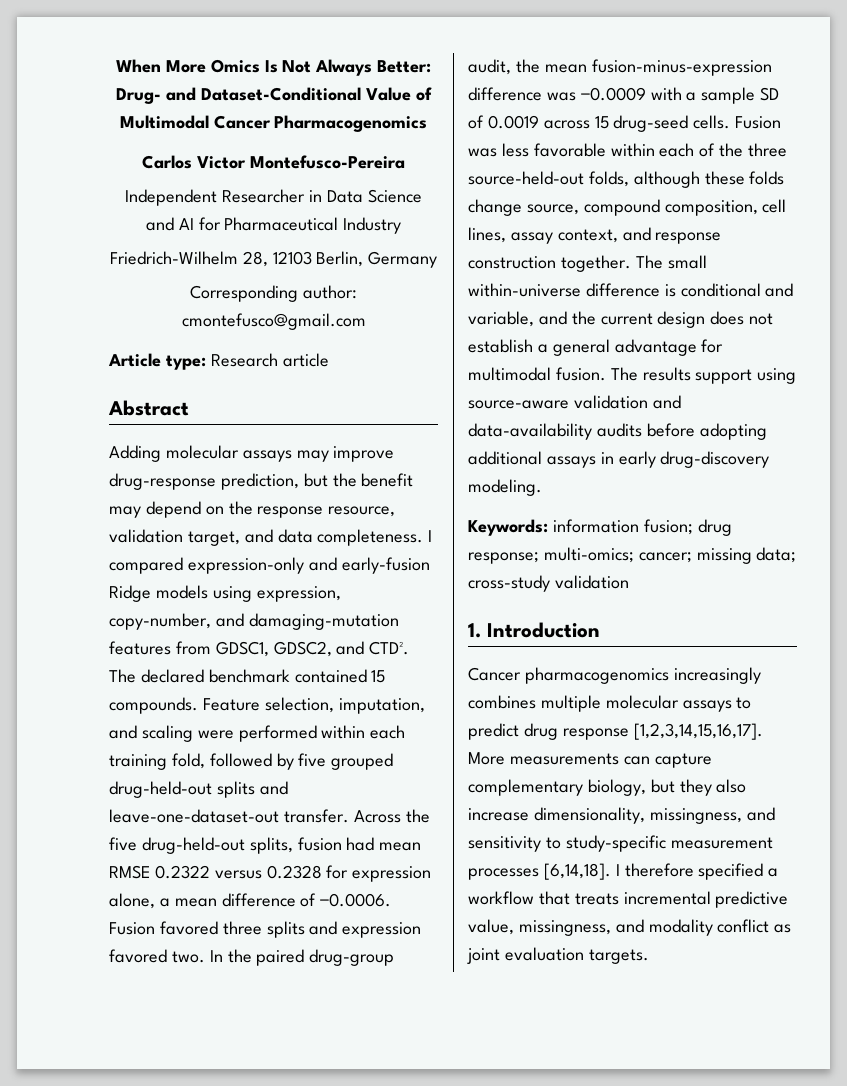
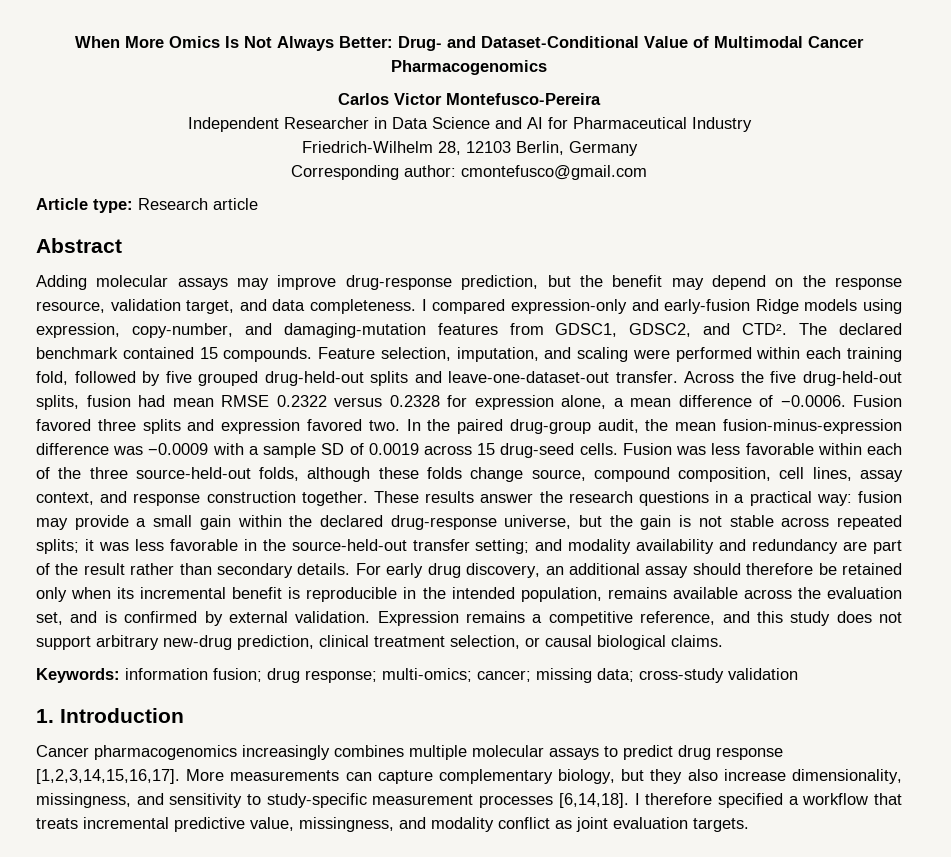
[635,255,707,269] [468,283,794,297] [468,311,774,328] [468,339,724,356] [468,367,797,384] [468,395,681,409] [468,423,767,440] [468,451,770,468] [468,479,542,496] The small within-universe difference is conditional and variable, and the current design does not establish a general advantage for multimodal fusion. The results support using source-aware validation and data-availability audits before adopting additional assays in early drug-discovery modeling. -> [374,491,903,506] [36,515,903,530] [36,539,902,554] [36,563,902,578] [36,587,903,602] [36,611,902,626] [36,635,723,650] These results answer the research questions in a practical way: fusion may provide a small gain within the declared drug-response universe, but the gain is not stable across repeated splits; it was less favorable in the source-held-out transfer setting; and modality availability and redundancy are part of the result rather than secondary details. For early drug discovery, an additional assay should therefore be retained only when its incremental benefit is reproducible in the intended population, remains available across the evaluation set, and is confirmed by external validation. Expression remains a competitive reference, and this study does not support arbitrary new-drug prediction, clinical treatment selection, or causal biological claims.

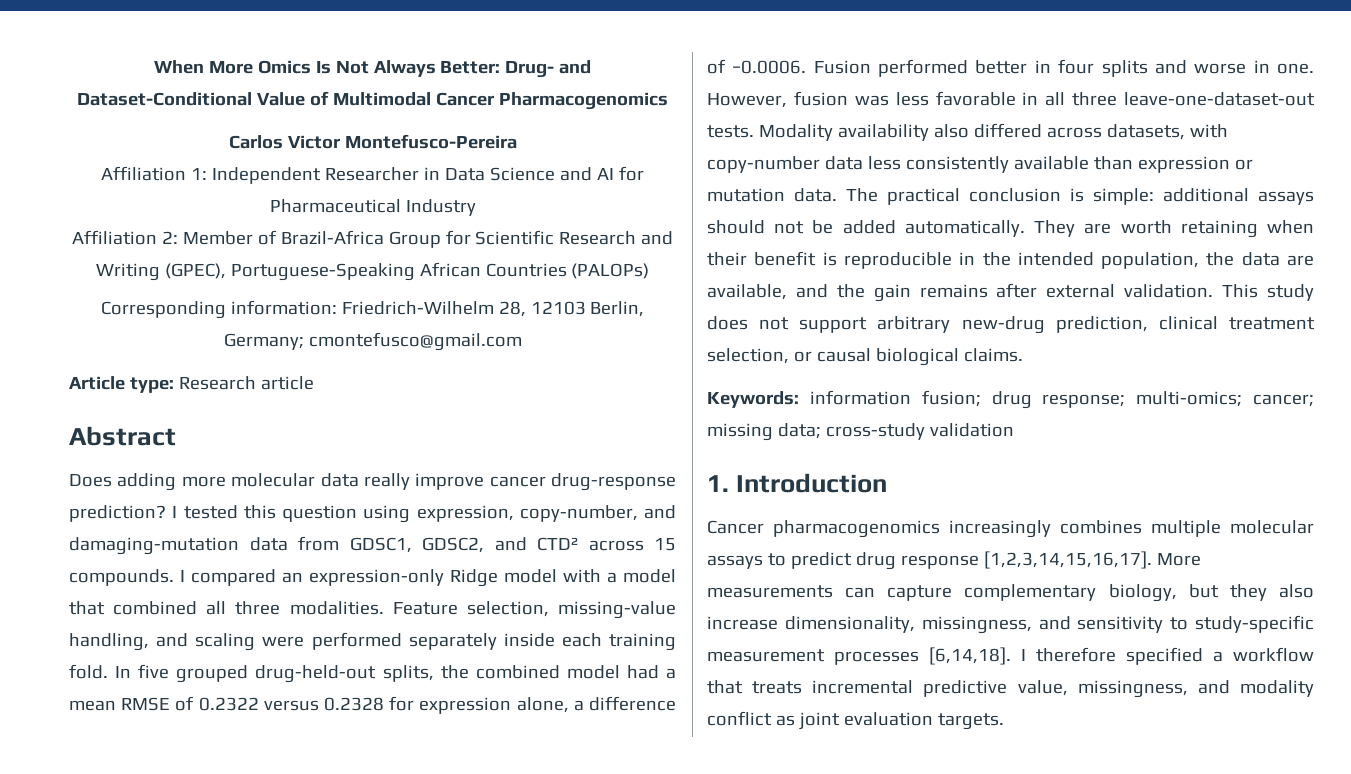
(601, 99) none -> [101,166,208,181] Affiliation 1:
(752, 124) none -> [71,230,674,248] [95,262,650,281] [100,300,337,319] Affiliation 2: Member of Brazil-Africa Group for Scientific Research and Writing (GPEC), Portuguese-Speaking African Countries (PALOPs) // Corresponding information:
[568,141,638,156] [291,165,456,180] Germany // Corresponding author: -> [223,333,304,350] Germany;
[36,275,903,290] [36,299,858,314] Adding molecular assays may improve drug-response prediction, but the benefit may depend on the response resource, validation target, and data completeness. I compared expression-only and early-fusion Ridge models -> [69,473,676,491] [69,505,357,522] Does adding more molecular data really improve cancer drug-response prediction? I tested this question
[437,323,498,335] features -> [249,537,288,551] data
[742,323,902,335] [36,347,902,362] [36,371,903,386] [36,395,165,410] CTD². The declared benchmark contained 15 compounds. Feature selection, imputation, and scaling were performed within each training fold, followed by five grouped drug-held-out splits and leave-one-dataset-out transfer. Across the five drug-held-out splits, fusion had -> [537,537,676,551] [69,569,676,587] [69,601,676,619] [69,632,676,651] [69,664,677,683] CTD² across 15 compounds. I compared an expression-only Ridge model with a model that combined all three modalities. Feature selection, missing-value handling, and scaling were performed separately inside each training fold. In five grouped drug-held-out splits, the combined model had a
(269, 401) none -> [175,696,195,711] of
[630,398,671,407] mean -> (584, 705) none
[36,419,903,434] [36,443,902,458] [36,467,904,482] [36,491,903,506] [36,515,903,530] [36,539,902,554] [36,563,902,578] [36,587,227,602] favored three splits and expression favored two. In the paired drug-group audit, the mean fusion-minus-expression difference was −0.0009 with a sample SD of 0.0019 across 15 drug-seed cells. Fusion was less favorable within each of the three source-held-out folds, although these folds change source, compound composition, cell lines, assay context, and response construction together. These results answer the research questions in a practical way: fusion may provide a small gain within the declared drug-response universe, but the gain is not stable across repeated splits; it was less favorable in the source-held-out transfer setting; and modality availability and redundancy are part of the result rather than secondary details. For early drug discovery, an additional assay should therefore be retained only when its incremental -> [878,59,1314,77] [707,91,1315,108] [707,123,1228,141] [707,156,1253,173] [707,188,1314,205] [707,220,1314,238] [707,252,747,266] performed better in four splits and worse in one. However, fusion was less favorable in all three leave-one-dataset-out tests. Modality availability also differed across datasets, with copy-number data less consistently available than expression or mutation data. The practical conclusion is simple: additional assays should not be added automatically. They are worth retaining when their
[607,587,903,599] [36,611,783,626] remains available across the evaluation set, and is confirmed by external validation. Expression remains a competitive reference, and this -> [1206,252,1314,266] [707,283,1259,302] the data are available, and the gain remains after external validation. This

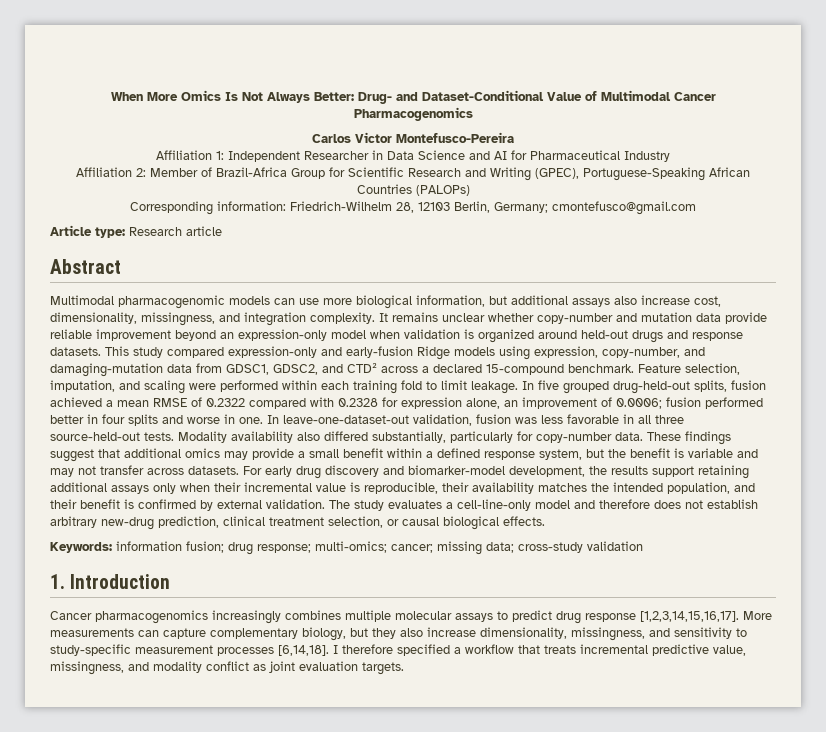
[69,473,676,491] [69,505,357,522] Does adding more molecular data really improve cancer drug-response prediction? I tested this question -> [50,295,721,309] [50,312,767,326] [50,329,743,343] [50,346,495,360] Multimodal pharmacogenomic models can use more biological information, but additional assays also increase cost, dimensionality, missingness, and integration complexity. It remains unclear whether copy-number and mutation data provide reliable improvement beyond an expression-only model when validation is organized around held-out drugs and response datasets. This study compared expression-only and early-fusion Ridge models
[654,538,676,551] [69,569,676,587] [69,601,676,619] [69,632,676,651] [69,664,108,679] 15 compounds. I compared an expression-only Ridge model with a model that combined all three modalities. Feature selection, missing-value handling, and scaling were performed separately inside each training fold. -> [422,363,740,375] [50,380,518,394] a declared 15-compound benchmark. Feature selection, imputation, and scaling were performed within each training fold to limit leakage.
[440,665,659,679] the combined model had -> [731,380,766,390] [50,397,102,407] fusion achieved
[263,700,319,711] versus -> [249,397,334,409] compared with
[573,696,676,711] [707,59,871,74] a difference of −0.0006. Fusion -> [504,397,701,409] an improvement of 0.0006; fusion
[707,93,787,108] However, -> [267,414,472,426] In leave-one-dataset-out validation,
[1124,92,1315,106] leave-one-dataset-out -> [50,432,140,441] source-held-out
[1046,124,1228,140] [707,156,1253,173] [707,188,1314,205] [707,220,1314,238] [707,251,1314,269] [707,283,1314,302] across datasets, with copy-number data less consistently available than expression or mutation data. The practical conclusion is simple: additional assays should not be added automatically. They are worth retaining when their benefit is reproducible in the intended population, the data are available, and the gain remains after external validation. This study -> [372,431,731,445] [50,448,758,462] [50,465,749,479] [50,482,755,494] [50,499,650,511] substantially, particularly for copy-number data. These findings suggest that additional omics may provide a small benefit within a defined response system, but the benefit is variable and may not transfer across datasets. For early drug discovery and biomarker-model development, the results support retaining additional assays only when their incremental value is reproducible, their availability matches the intended population, and their benefit is confirmed by external validation. The study evaluates a cell-line-only model and therefore
[799,317,868,333] support -> [707,499,758,509] establish
[963,348,1023,362] claims. -> [503,516,545,526] effects.

